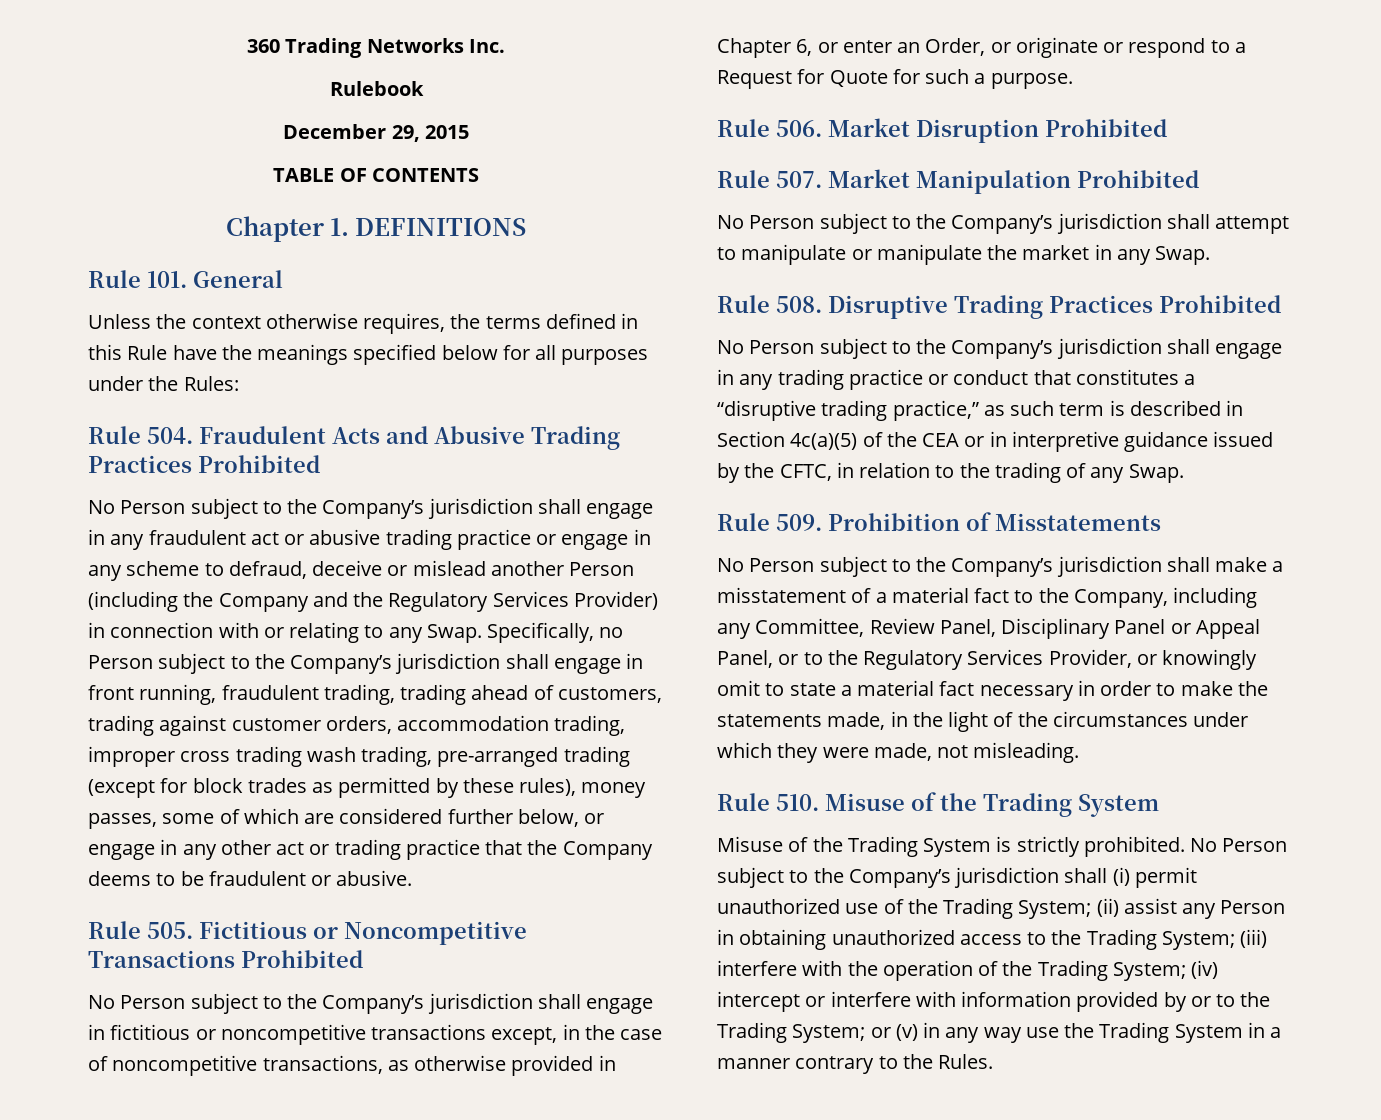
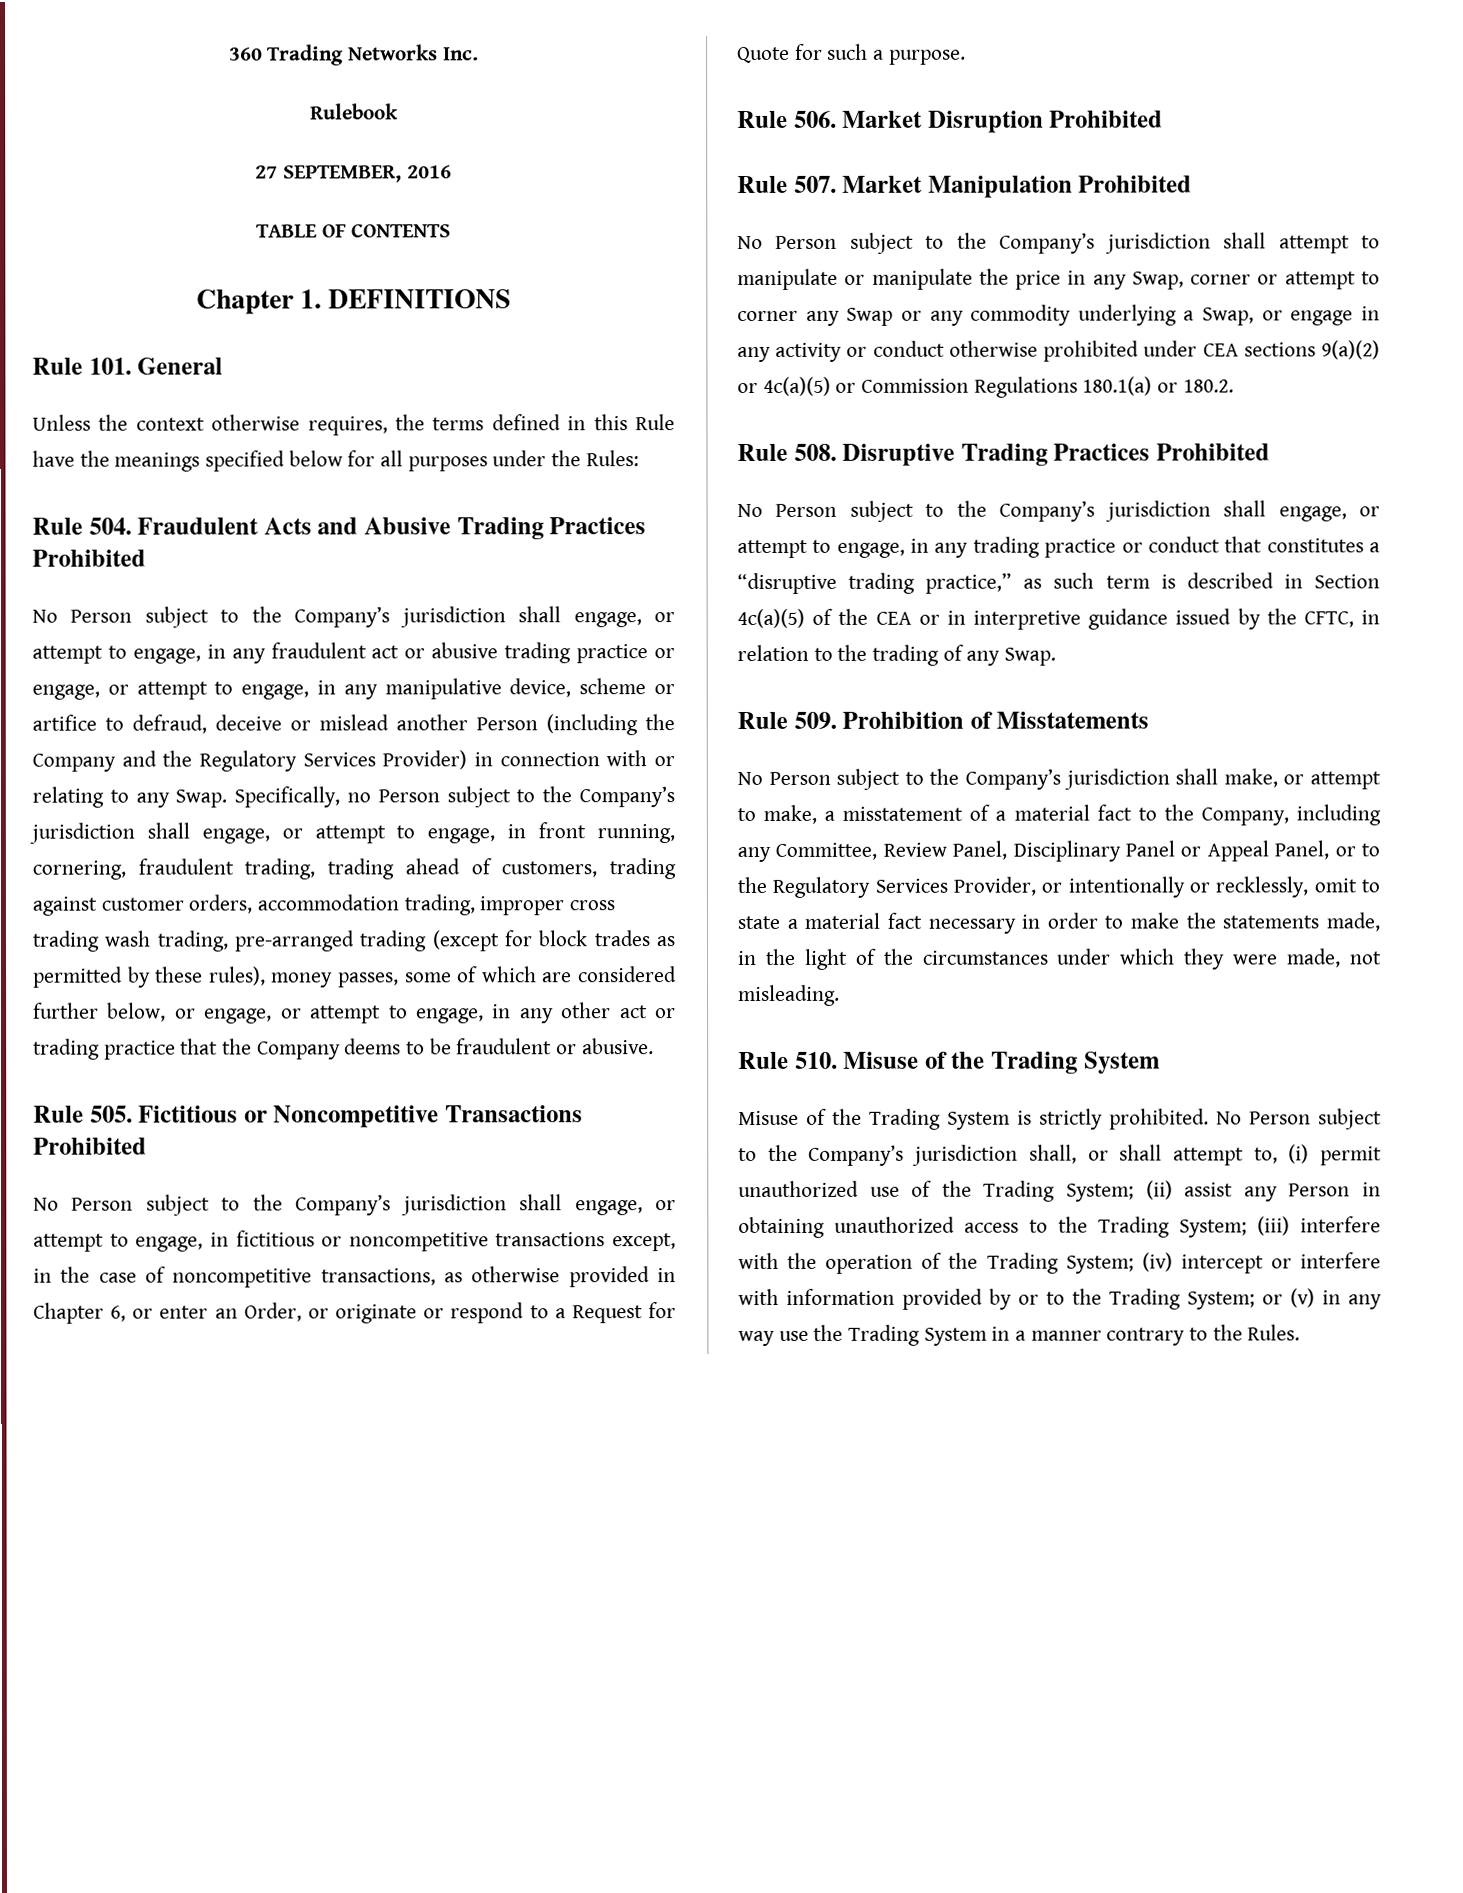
[283,124,469,142] December 29, 2015 -> [255,165,452,183] 27 SEPTEMBER, 2016
[586,503,654,519] engage -> [573,612,675,628] [32,645,201,664] engage, or attempt to engage,
[561,529,651,550] [88,561,200,581] engage in any scheme -> [32,678,675,700] [32,714,97,731] engage, or attempt to engage, in any manipulative device, scheme or artifice
[553,658,621,674] engage -> [201,825,496,844] engage, or attempt to engage,
(217, 694) none -> [32,860,126,880] cornering,
[88,844,155,860] engage -> [204,1005,484,1024] engage, or attempt to engage,
[586,998,654,1014] engage -> [574,1200,676,1216] [33,1233,204,1252] engage, or attempt to engage,
[1022,244,1211,265] market in any Swap. -> [1015,270,1380,290] [737,304,1380,326] [737,340,1380,362] [737,376,1234,398] price in any Swap, corner or attempt to corner any Swap or any commodity underlying a Swap, or engage in any activity or conduct otherwise prohibited under CEA sections 9(a)(2) or 4c(a)(5) or Commission Regulations 180.1(a) or 180.2.
[1215,343,1283,359] engage -> [1278,506,1380,522] [737,539,905,558] engage, or attempt to engage,
[1215,557,1268,572] make -> [1223,768,1381,790] [737,804,818,824] make, or attempt to make,
[1162,649,1258,670] knowingly -> [1067,876,1309,898] intentionally or recklessly,
[1064,868,1108,883] shall -> [1028,1144,1278,1166] shall, or shall attempt to,

